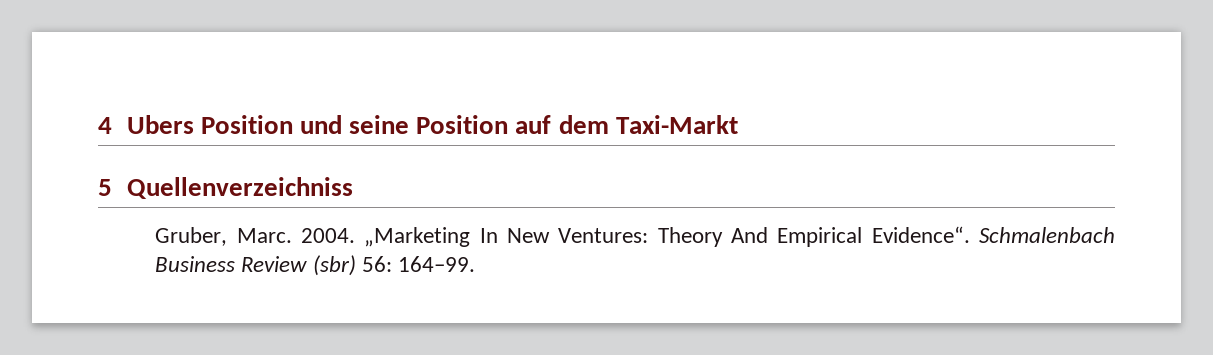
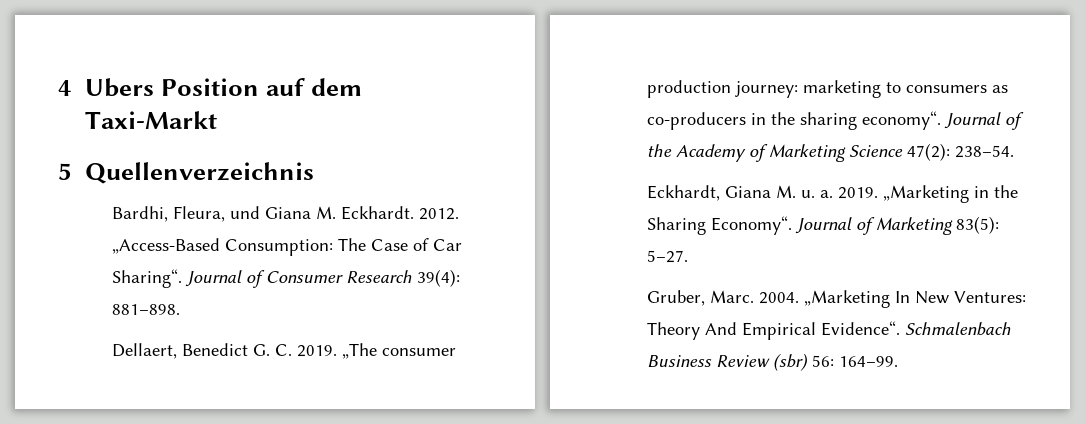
[299,115,509,134] und seine Position -> (259, 87) none
[126,177,353,199] Quellenverzeichniss -> [84,162,314,184] [111,206,459,222] [111,238,462,256] [111,269,460,288] [111,304,180,315] [111,343,456,359] [646,80,1008,98] [646,111,1024,130] [646,143,1014,162] [646,185,1018,203] [646,216,999,235] [646,250,688,263] Quellenverzeichnis // Bardhi, Fleura, und Giana M. Eckhardt. 2012. „Access-Based Consumption: The Case of Car Sharing“. Journal of Consumer Research 39(4): 881–898. // Dellaert, Benedict G. C. 2019. „The consumer production journey: marketing to consumers as co-producers in the sharing economy“. Journal of the Academy of Marketing Science 47(2): 238–54. // Eckhardt, Giana M. u. a. 2019. „Marketing in the Sharing Economy“. Journal of Marketing 83(5): 5–27.

